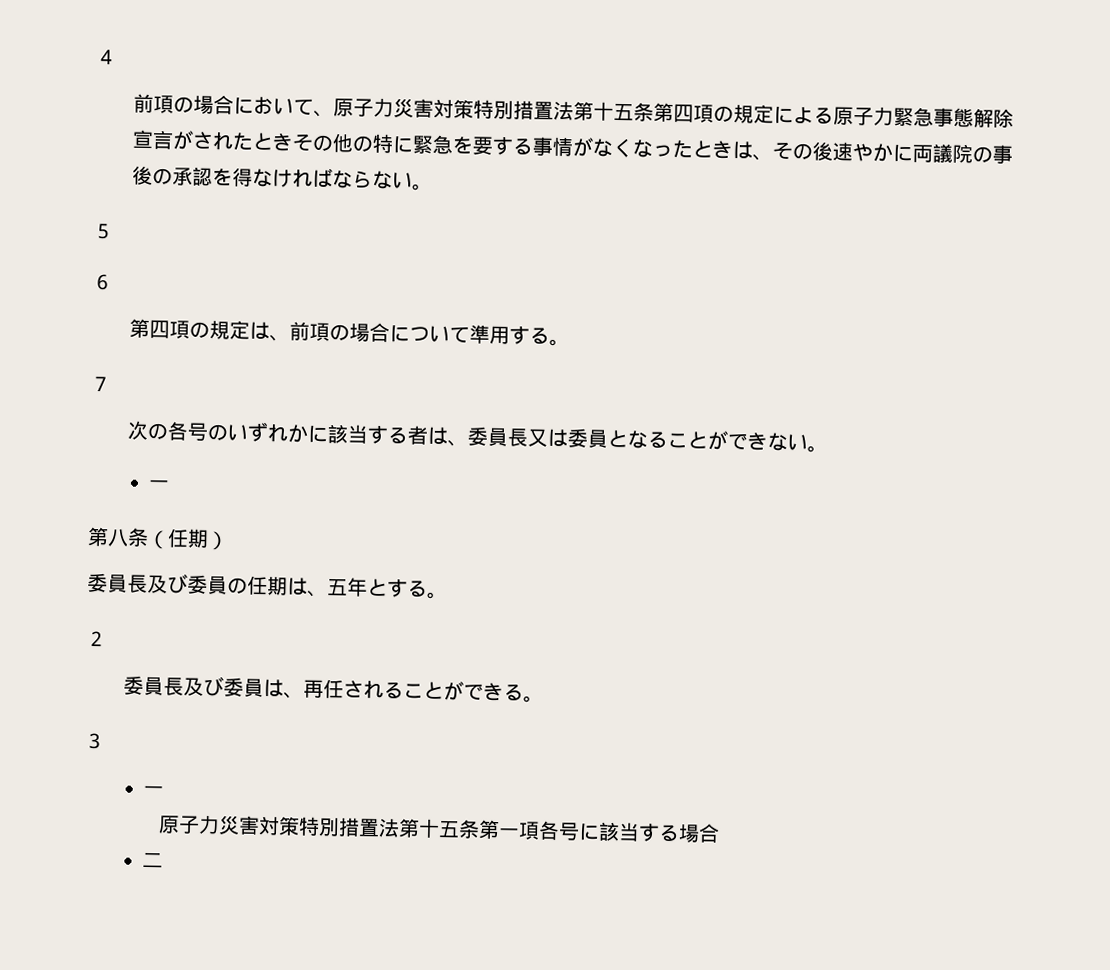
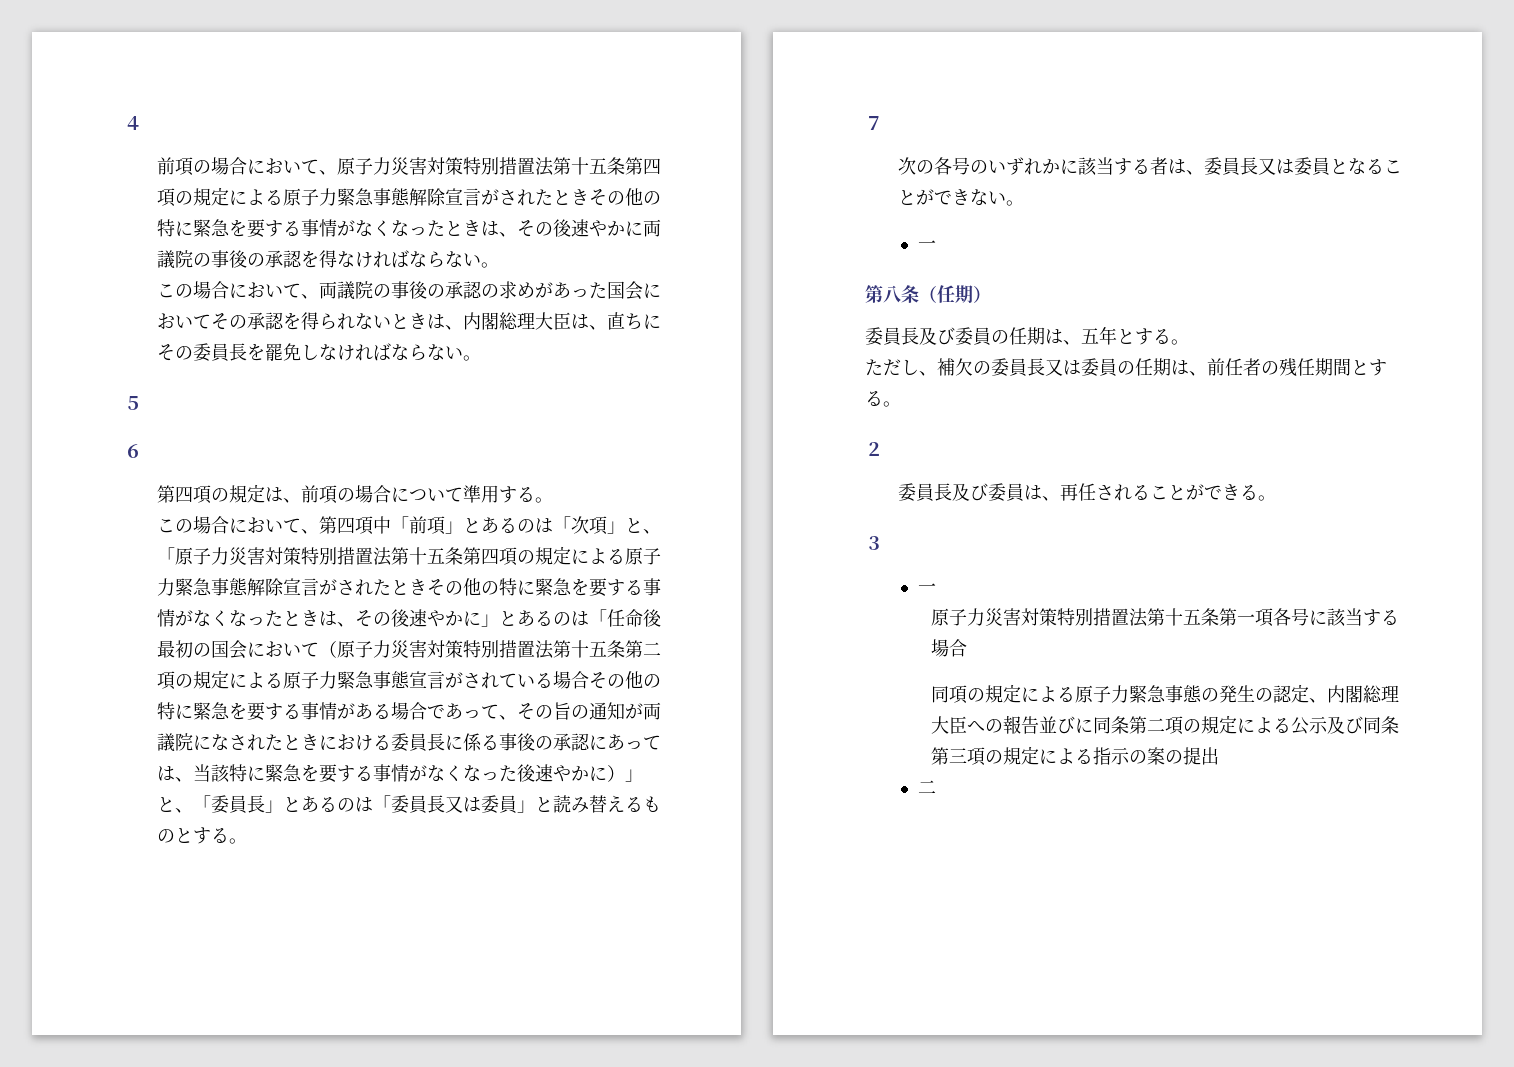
(433, 187) none -> [156,281,661,300] [156,312,661,330] [156,343,481,362] // この場合において、両議院の事後の承認の求めがあった国会においてその承認を得られないときは、内閣総理大臣は、直ちにその委員長を罷免しなければならない。
(570, 342) none -> [156,516,661,535] [156,546,661,566] [156,578,661,597] [156,609,662,627] [156,640,661,659] [156,670,661,690] [156,702,661,721] [156,733,661,752] [156,764,643,783] [156,795,661,814] [156,827,247,844] // この場合において、第四項中「前項」とあるのは「次項」と、「原子力災害対策特別措置法第十五条第四項の規定による原子力緊急事態解除宣言がされたときその他の特に緊急を要する事情がなくなったときは、その後速やかに」とあるのは「任命後最初の国会において（原子力災害対策特別措置法第十五条第二項の規定による原子力緊急事態宣言がされている場合その他の特に緊急を要する事情がある場合であって、その旨の通知が両議院になされたときにおける委員長に係る事後の承認にあっては、当該特に緊急を要する事情がなくなった後速やかに）」と、「委員長」とあるのは「委員長又は委員」と読み替えるものとする。
(448, 595) none -> [865,358,1387,377] [865,391,901,407] // ただし、補欠の委員長又は委員の任期は、前任者の残任期間とする。
(720, 833) none -> [930,684,1399,704] [930,715,1399,735] [930,746,1219,766] // 同項の規定による原子力緊急事態の発生の認定、内閣総理大臣への報告並びに同条第二項の規定による公示及び同条第三項の規定による指示の案の提出

